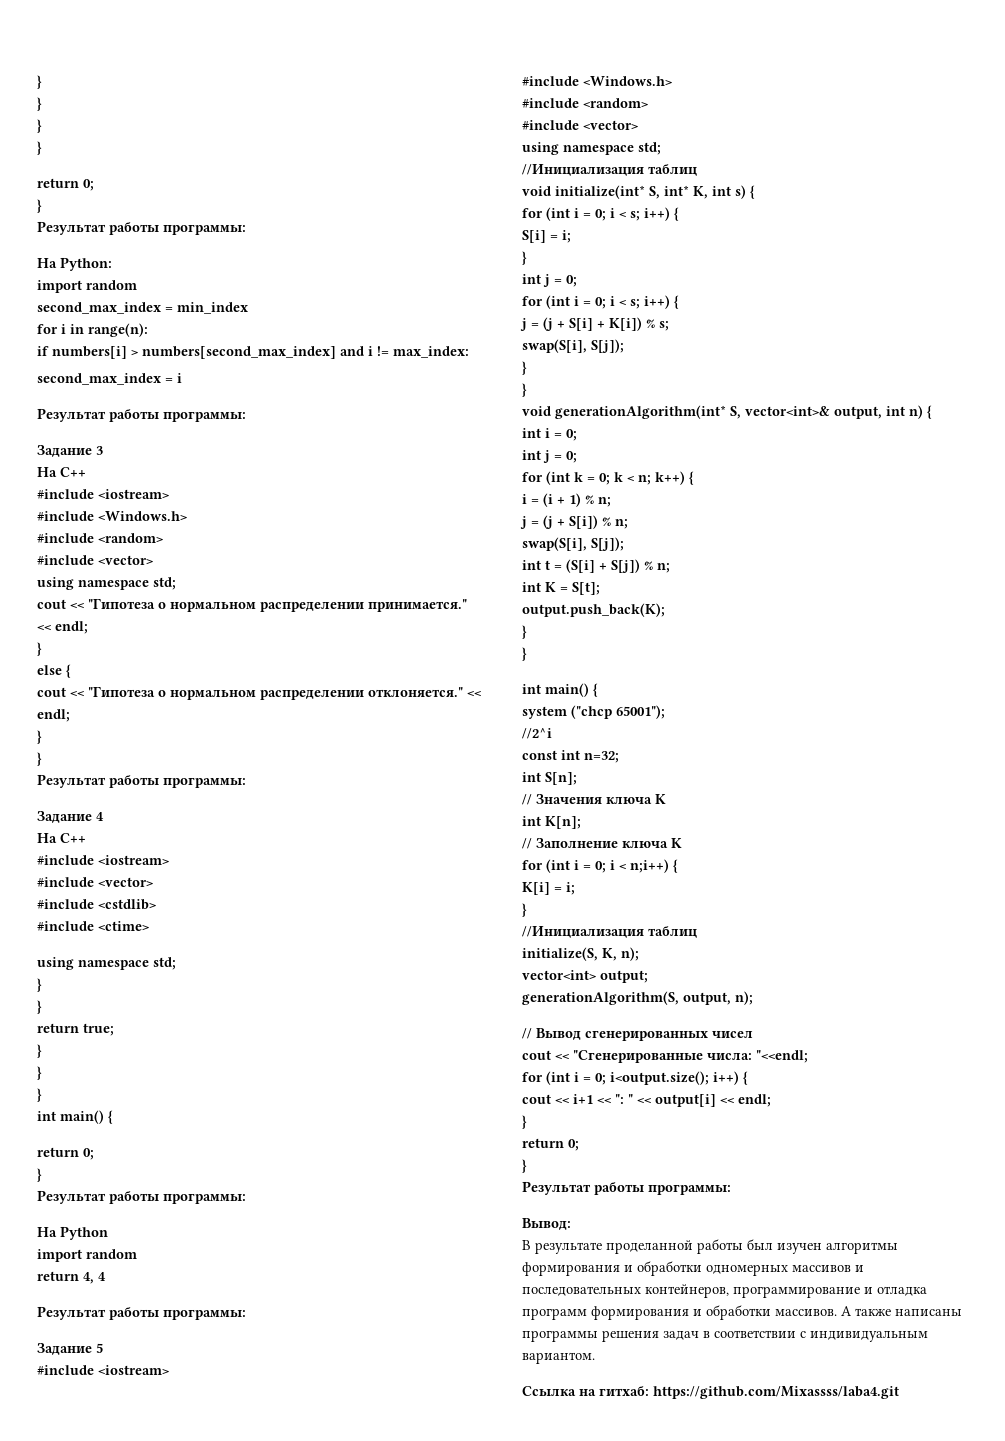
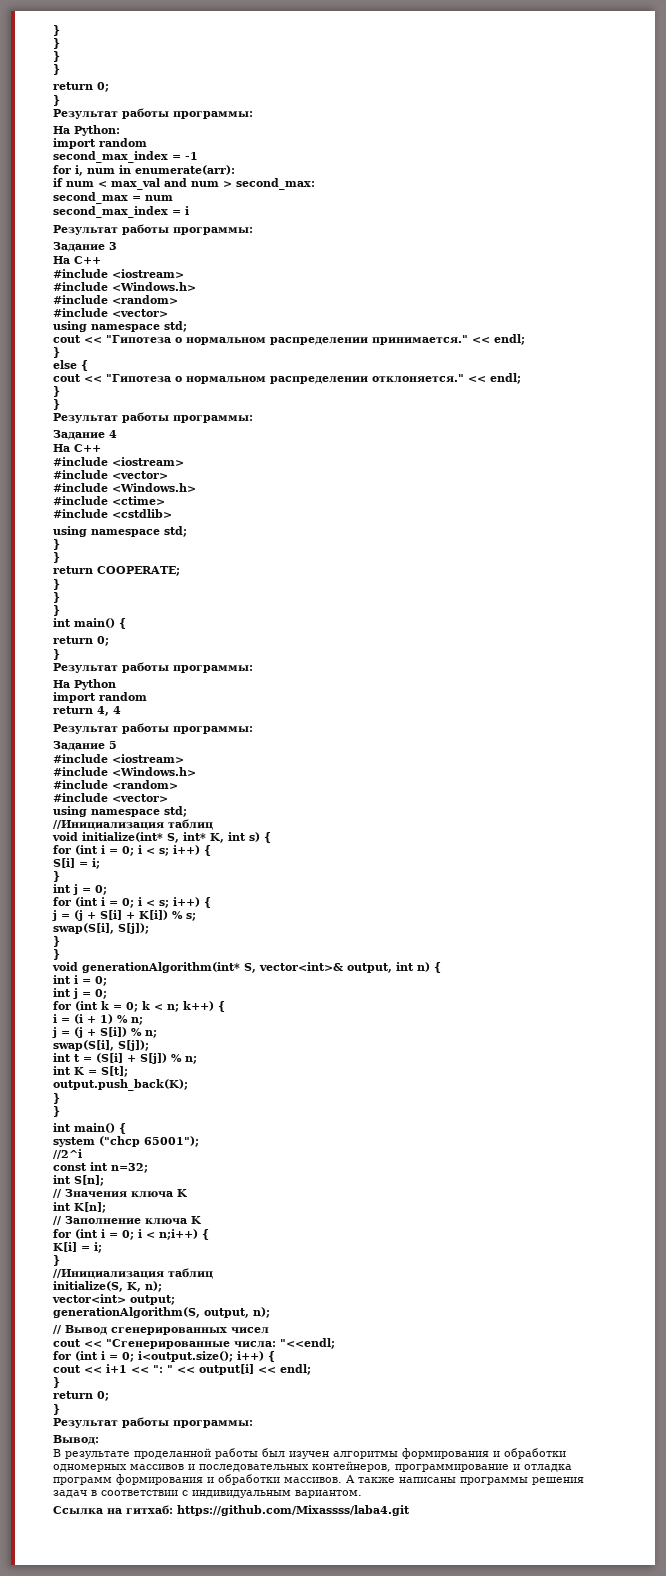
[177,302,248,314] [37,323,148,337] [37,346,469,359] min_index // for i in range(n): // if numbers[i] > numbers[second_max_index] and i != max_index: -> [185,152,198,160] [53,165,235,176] [53,178,315,190] [53,192,173,204] -1 // for i, num in enumerate(arr): // if num < max_val and num > second_max: // second_max = num
[98,899,156,910] <cstdlib> -> [112,483,196,492] <Windows.h>
(149, 926) none -> [53,509,172,518] // #include <cstdlib>
[83,1023,114,1036] true; -> [97,566,180,576] COOPERATE;

